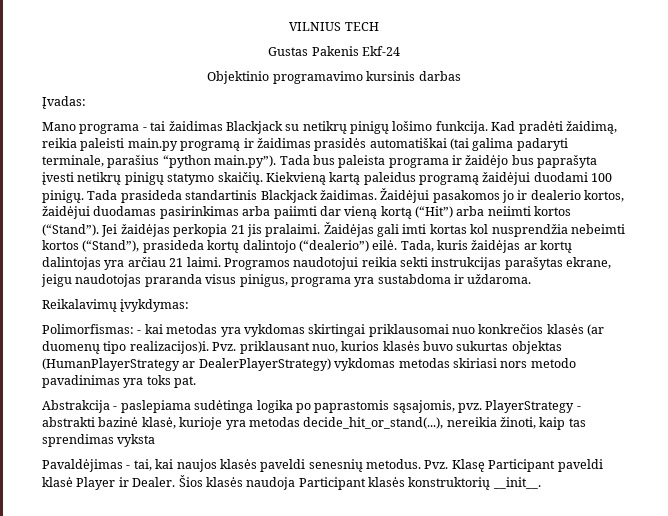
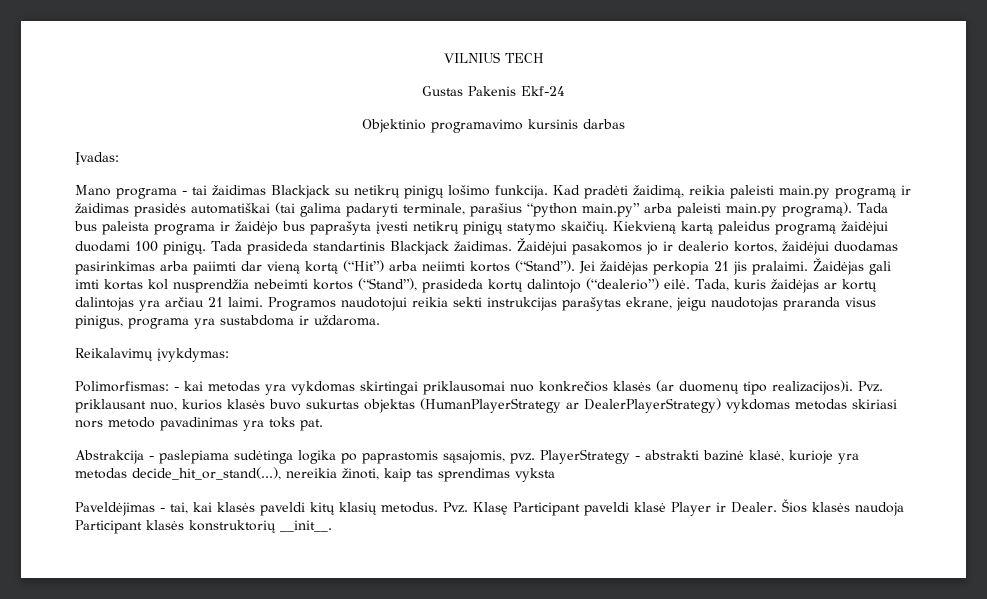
[214,155,277,168] main.py”). -> [582,202,852,217] main.py” arba paleisti main.py programą).
[42,459,123,472] Pavaldėjimas -> [75,502,155,516] Paveldėjimas
[176,459,217,472] naujos -> (212, 507) none
[308,459,363,472] senesnių -> [310,502,377,515] kitų klasių

